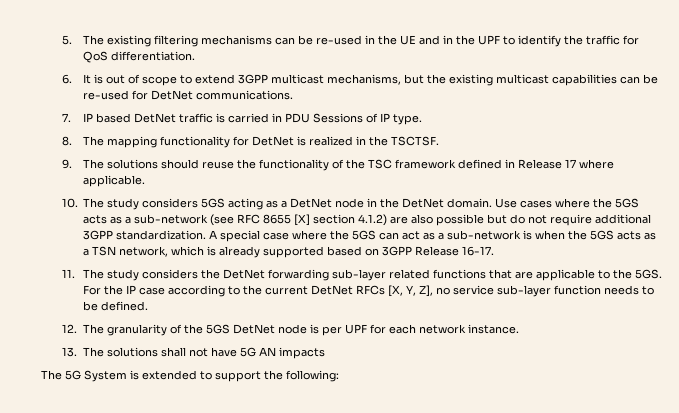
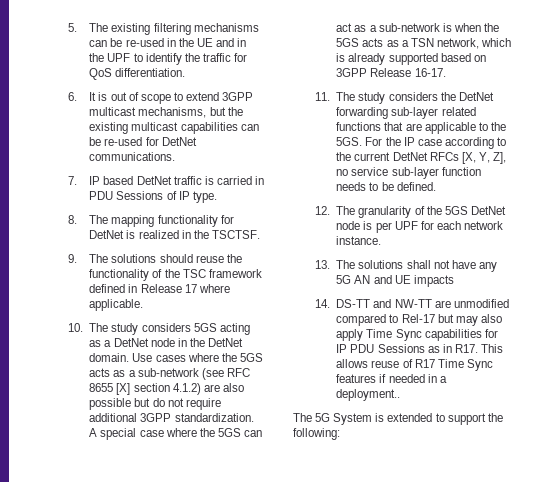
(237, 352) none -> [478,262,497,272] any
(276, 351) none -> [373,275,411,284] and UE
(325, 353) none -> [314,299,509,308] [336,314,502,326] [336,329,498,341] [336,344,503,353] [336,359,493,371] [336,374,447,383] [336,389,401,401] // 14. DS-TT and NW-TT are unmodified compared to Rel-17 but may also apply Time Sync capabilities for IP PDU Sessions as in R17. This allows reuse of R17 Time Sync features if needed in a deployment..

